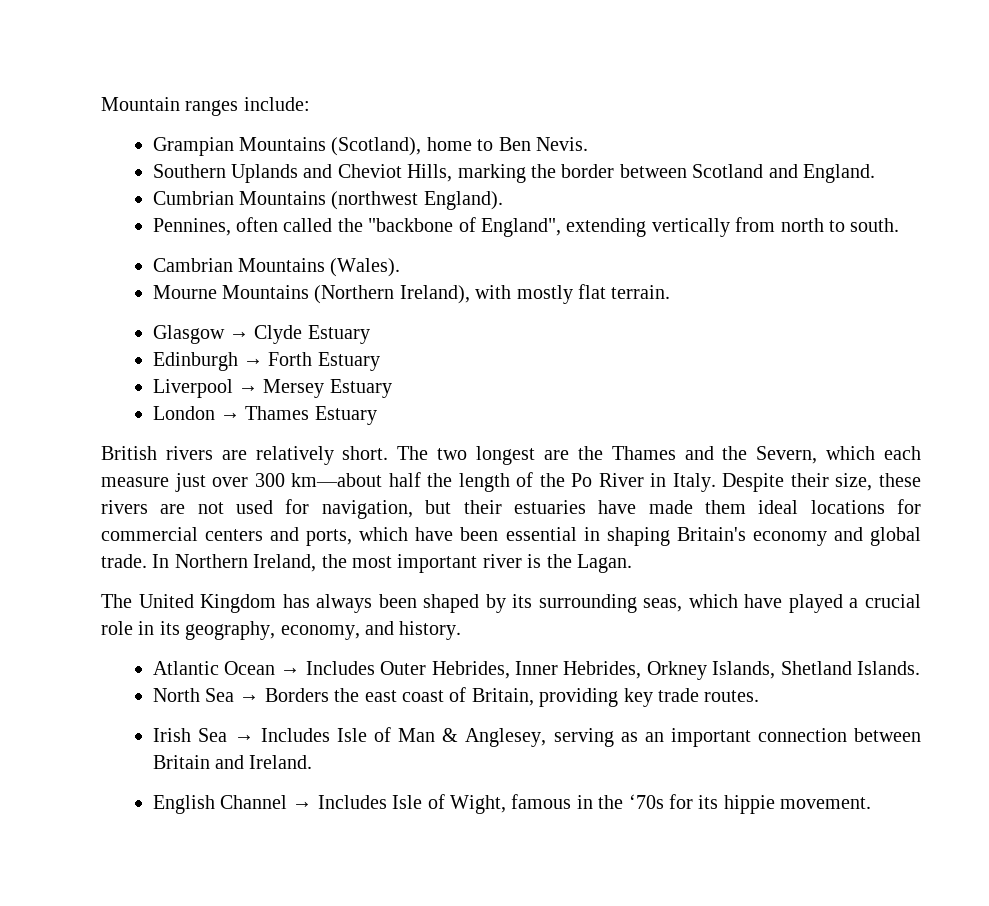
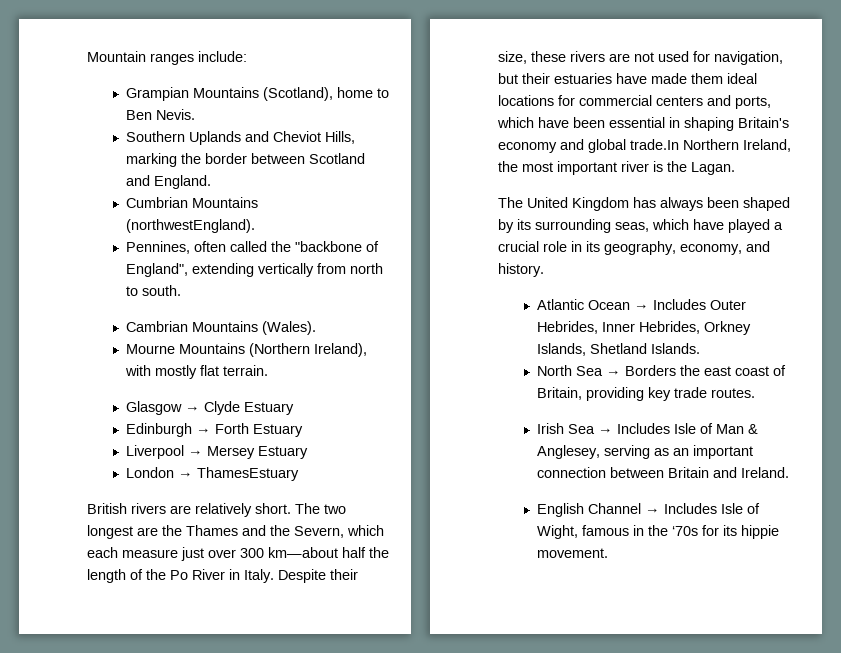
[331,191,503,210] (northwest England). -> [125,219,255,233] (northwestEngland).
[245,406,377,425] Thames Estuary -> [196,467,299,481] ThamesEstuary
[101,554,170,568] trade. In -> [630,139,679,150] trade.In

